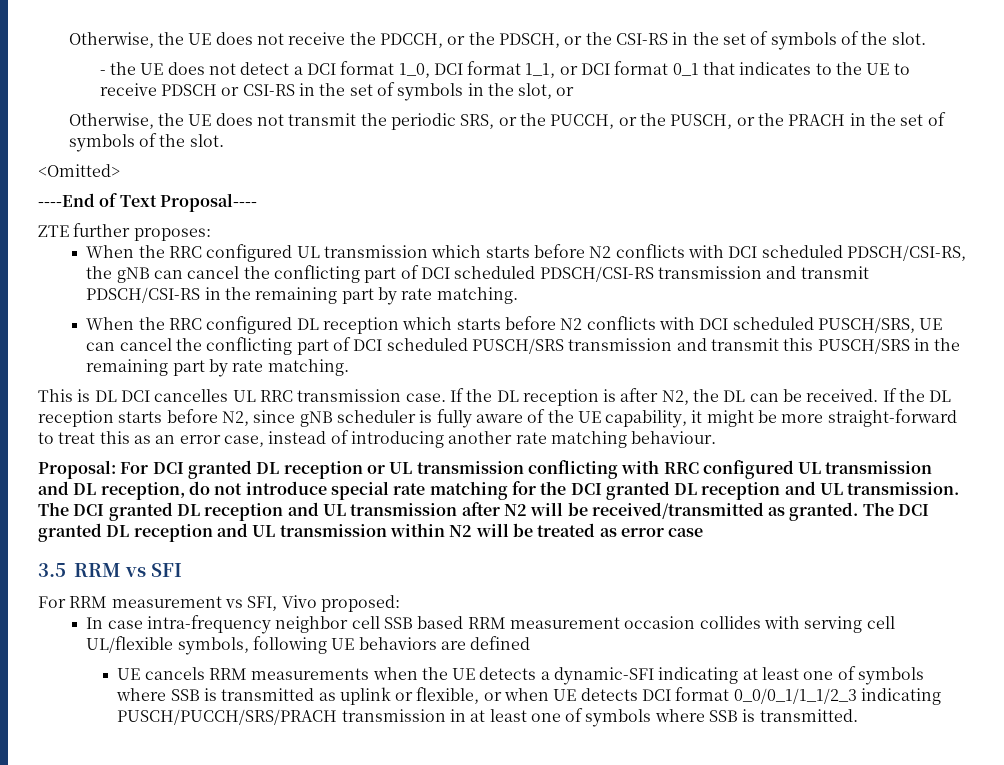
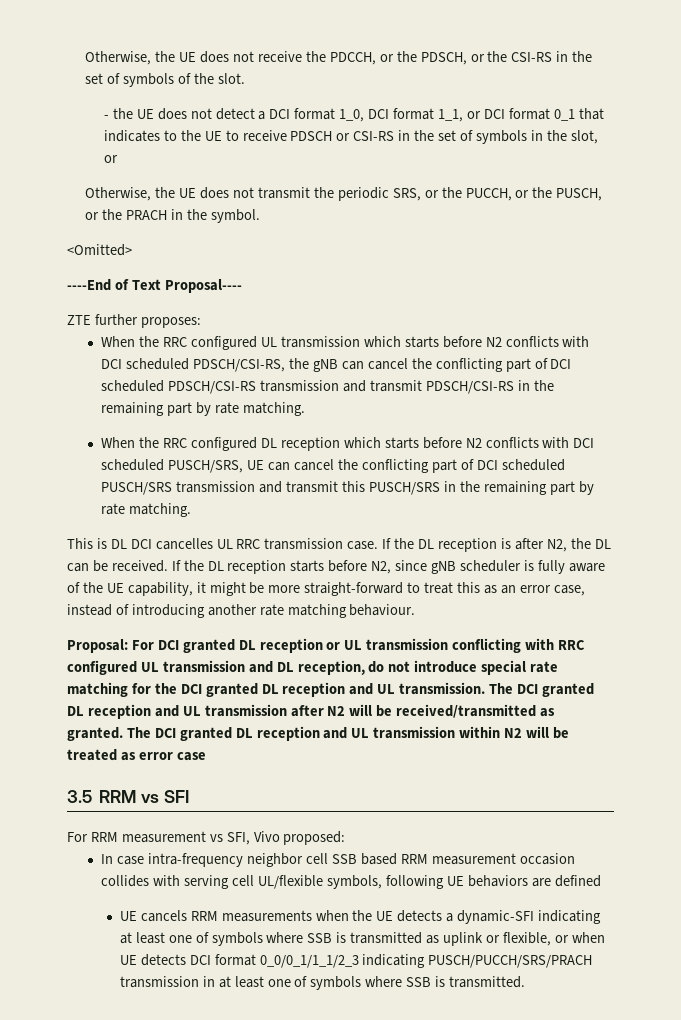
[900,112,946,126] [68,133,224,152] set of symbols of the slot. -> [211,209,261,223] symbol.

